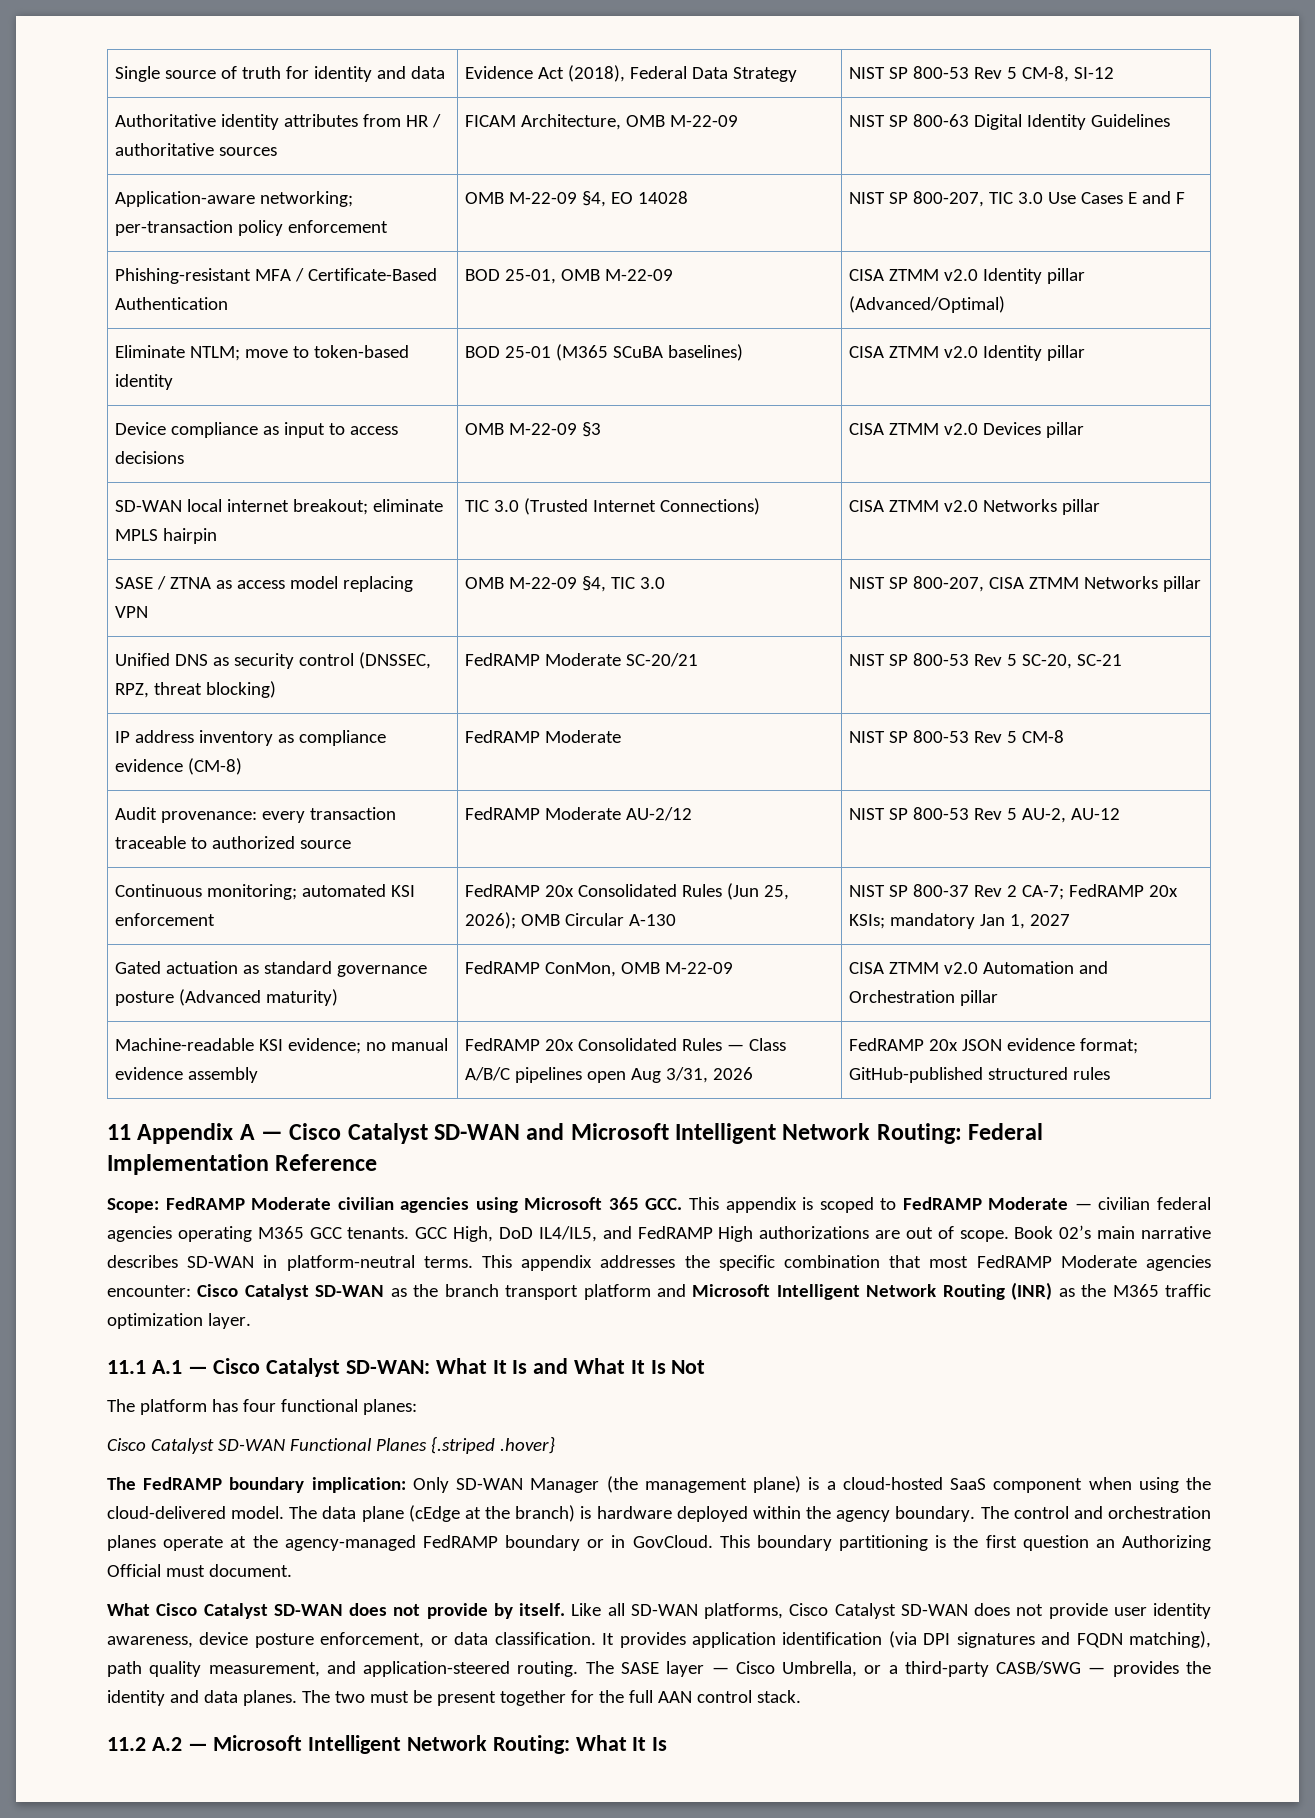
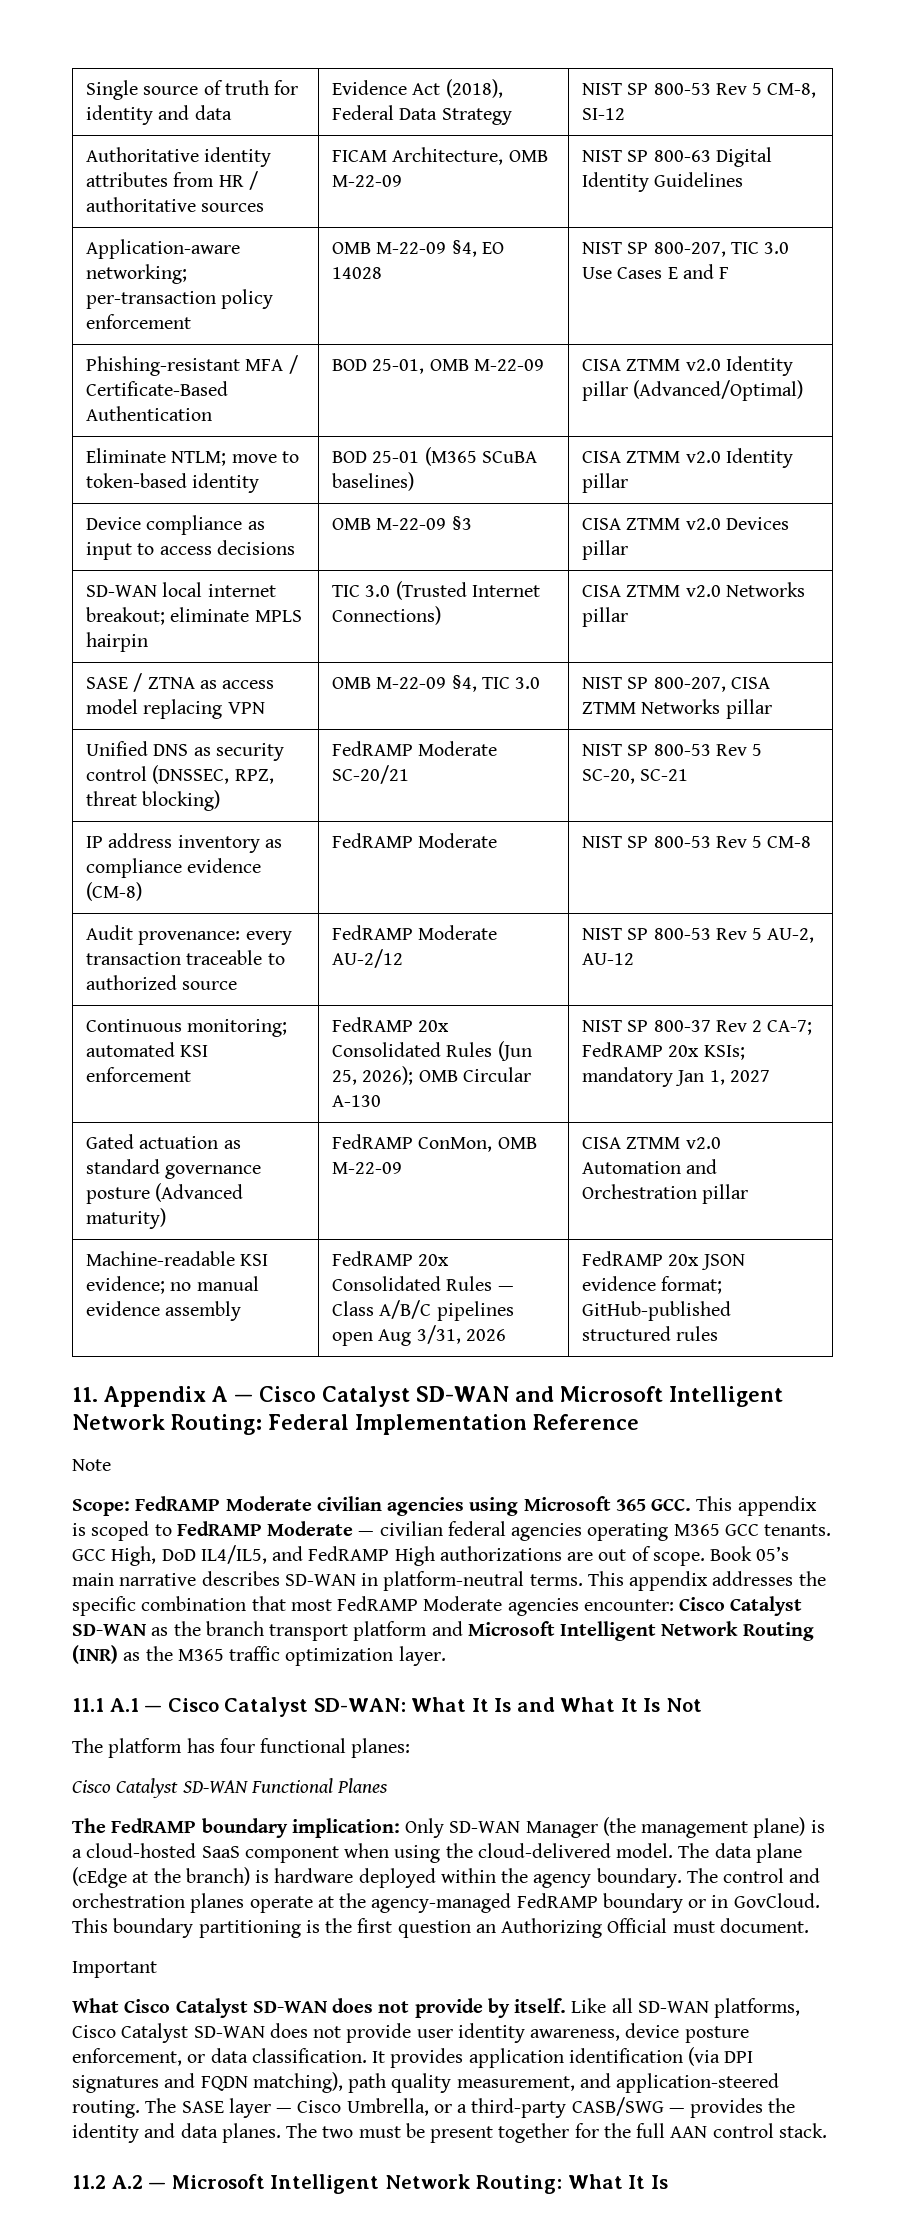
[107,1124,131,1140] 11 -> [72,1387,98,1402] 11.
(378, 1162) none -> [72,1459,111,1471] // Note
[1059,1225,1092,1239] 02’s -> [756,1546,790,1561] 05’s
[430,1436,555,1454] {.striped .hover} -> (389, 1785) none
(292, 1570) none -> [72,1961,157,1978] // Important

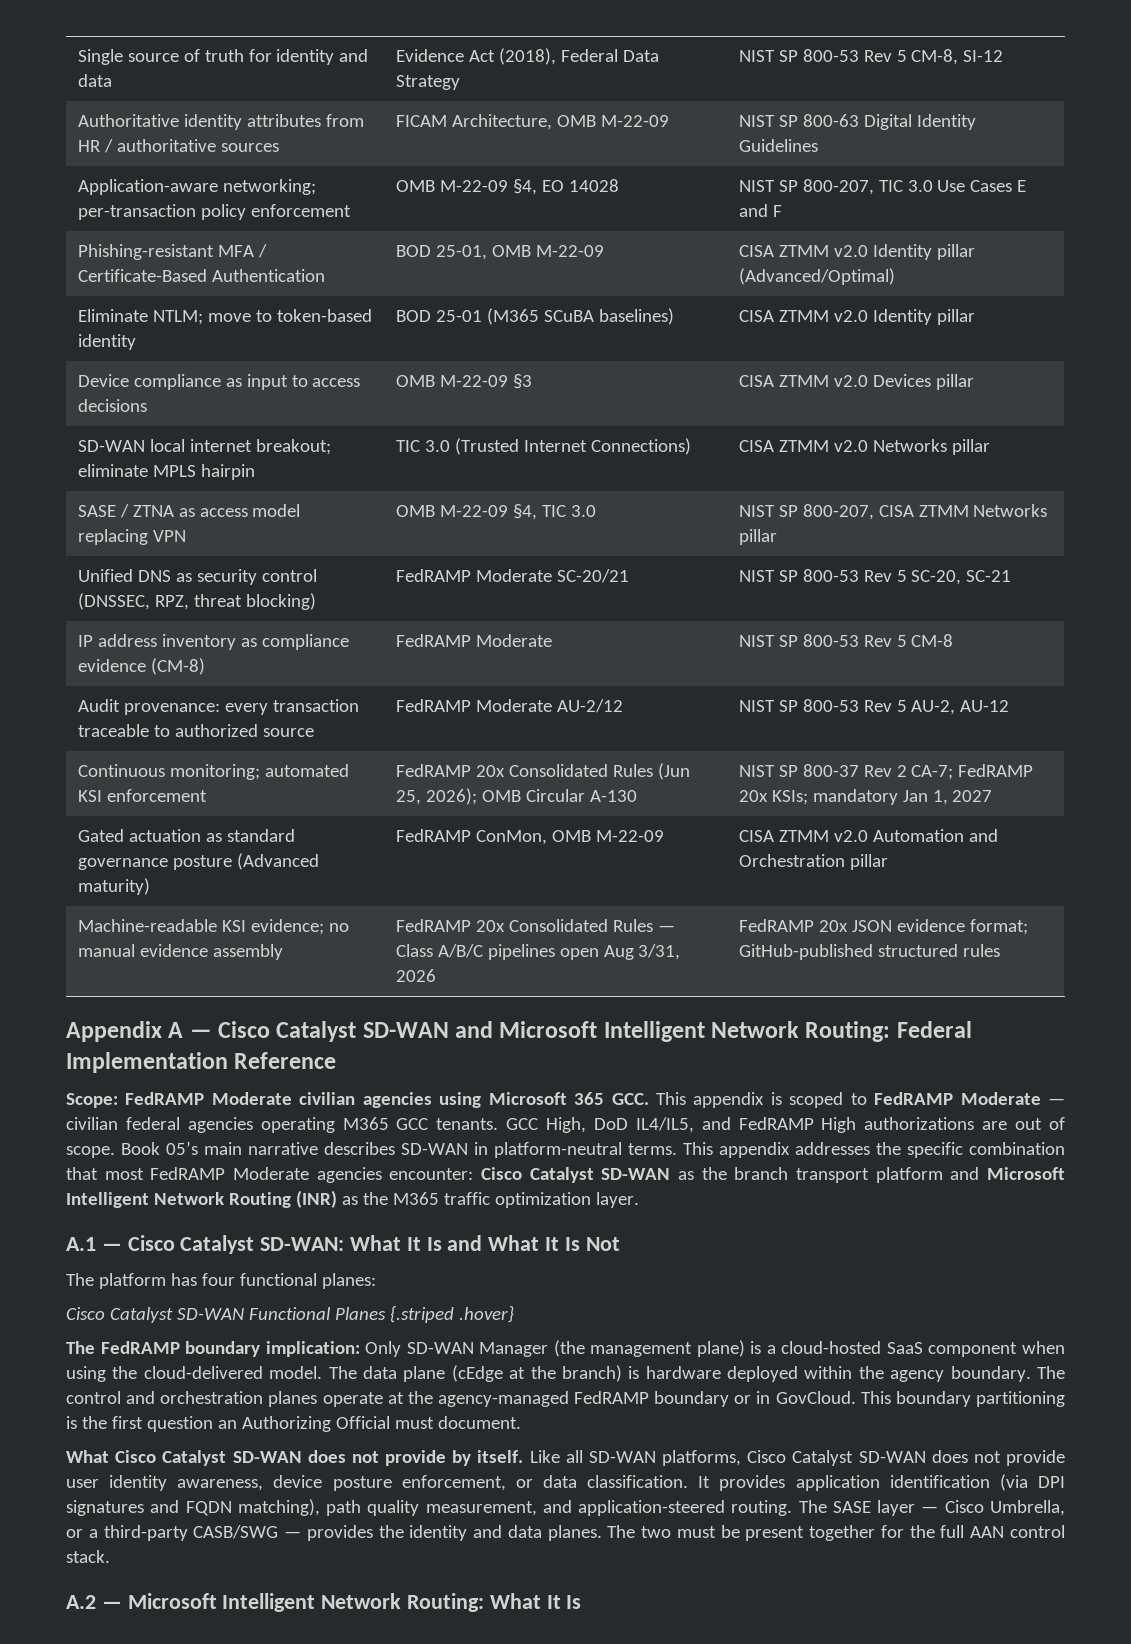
[72,1387,98,1402] 11. -> (1000, 950) none
[72,1459,111,1471] // Note -> (337, 1060) none
[72,1698,104,1712] 11.1 -> (639, 1200) none
(389, 1785) none -> [389,1305,514,1323] {.striped .hover}
[72,1961,157,1978] // Important -> (521, 1422) none
[72,2175,106,2189] 11.2 -> (110, 1556) none

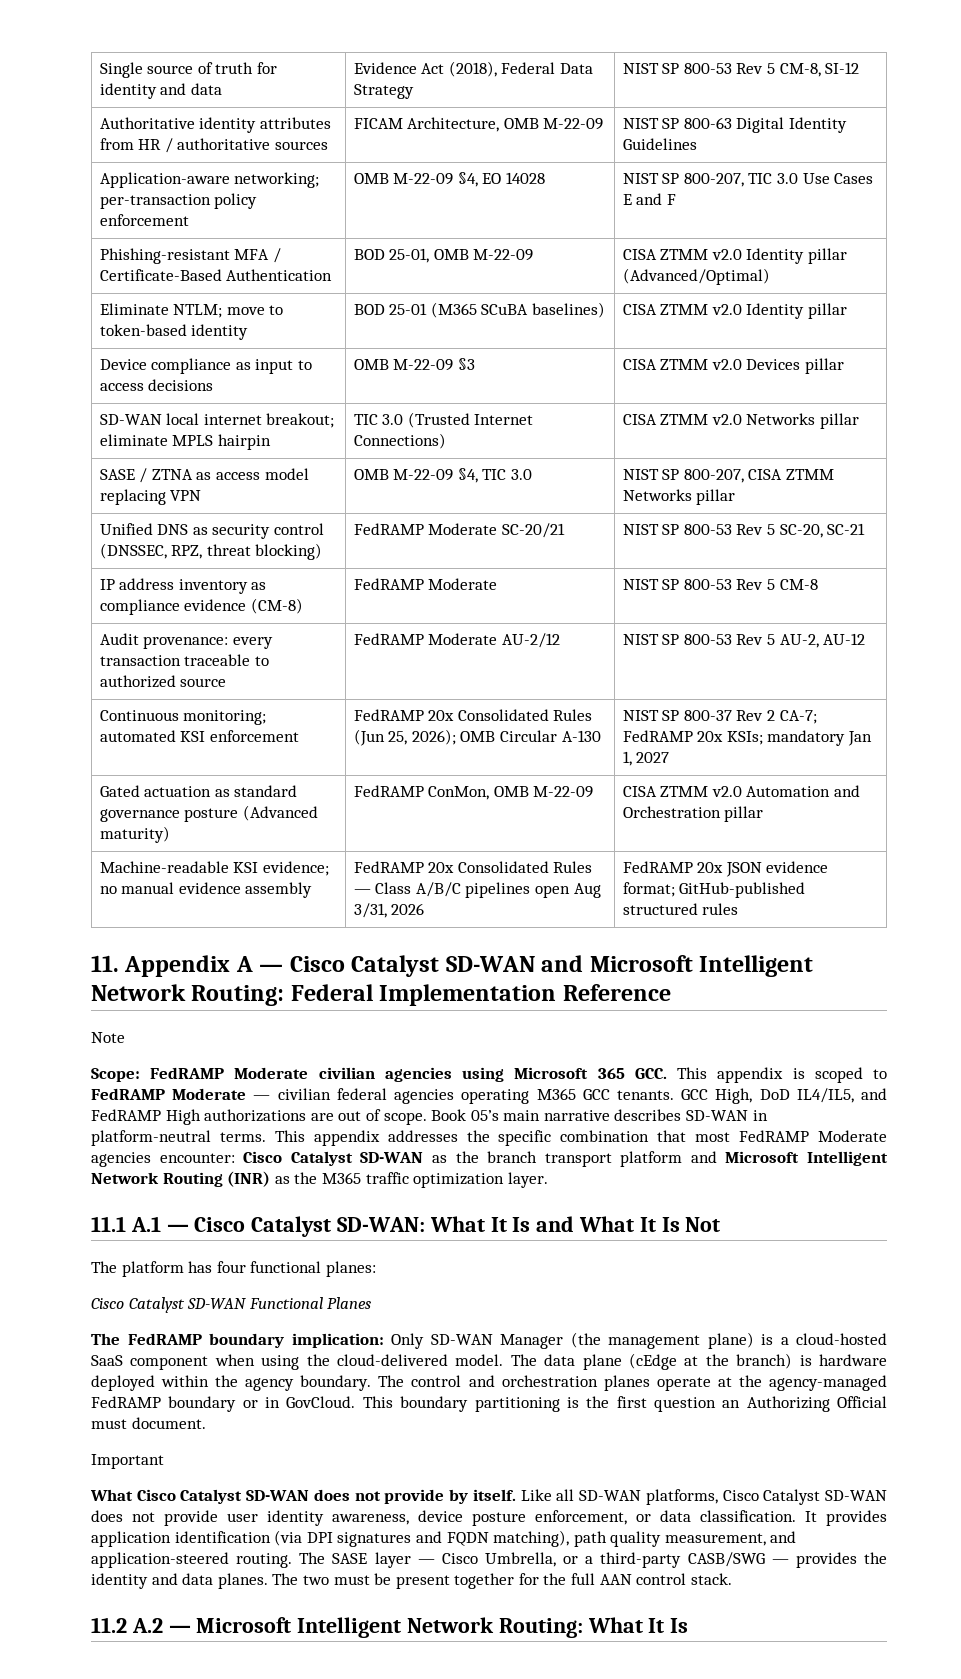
(1000, 950) none -> [91,955,119,972] 11.
(337, 1060) none -> [91,1032,125,1043] // Note
(639, 1200) none -> [91,1216,126,1232] 11.1
[389,1305,514,1323] {.striped .hover} -> (372, 1303) none
(521, 1422) none -> [91,1454,164,1469] // Important
(110, 1556) none -> [91,1617,127,1633] 11.2

